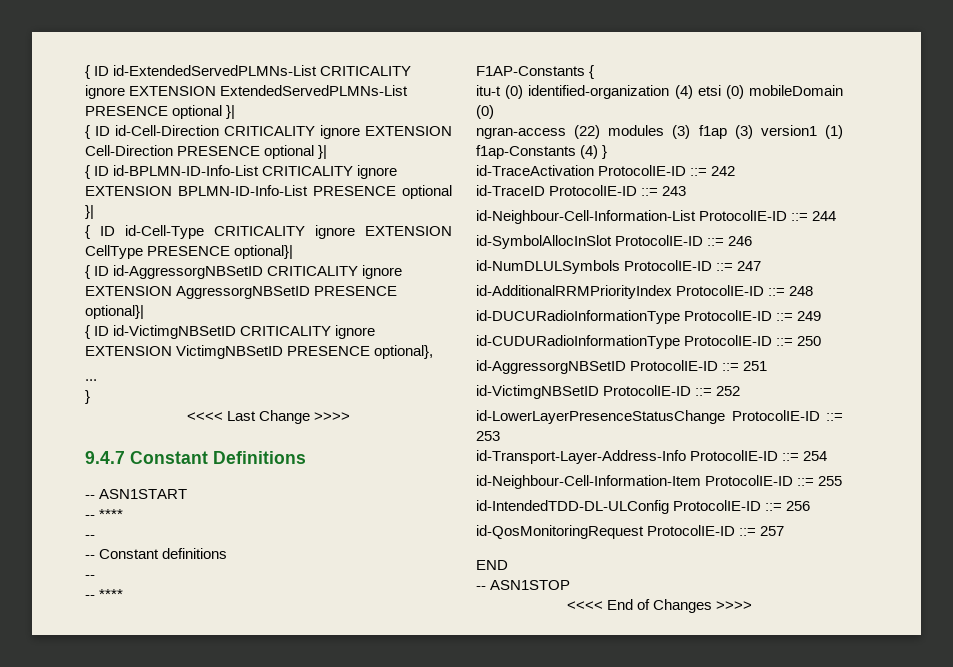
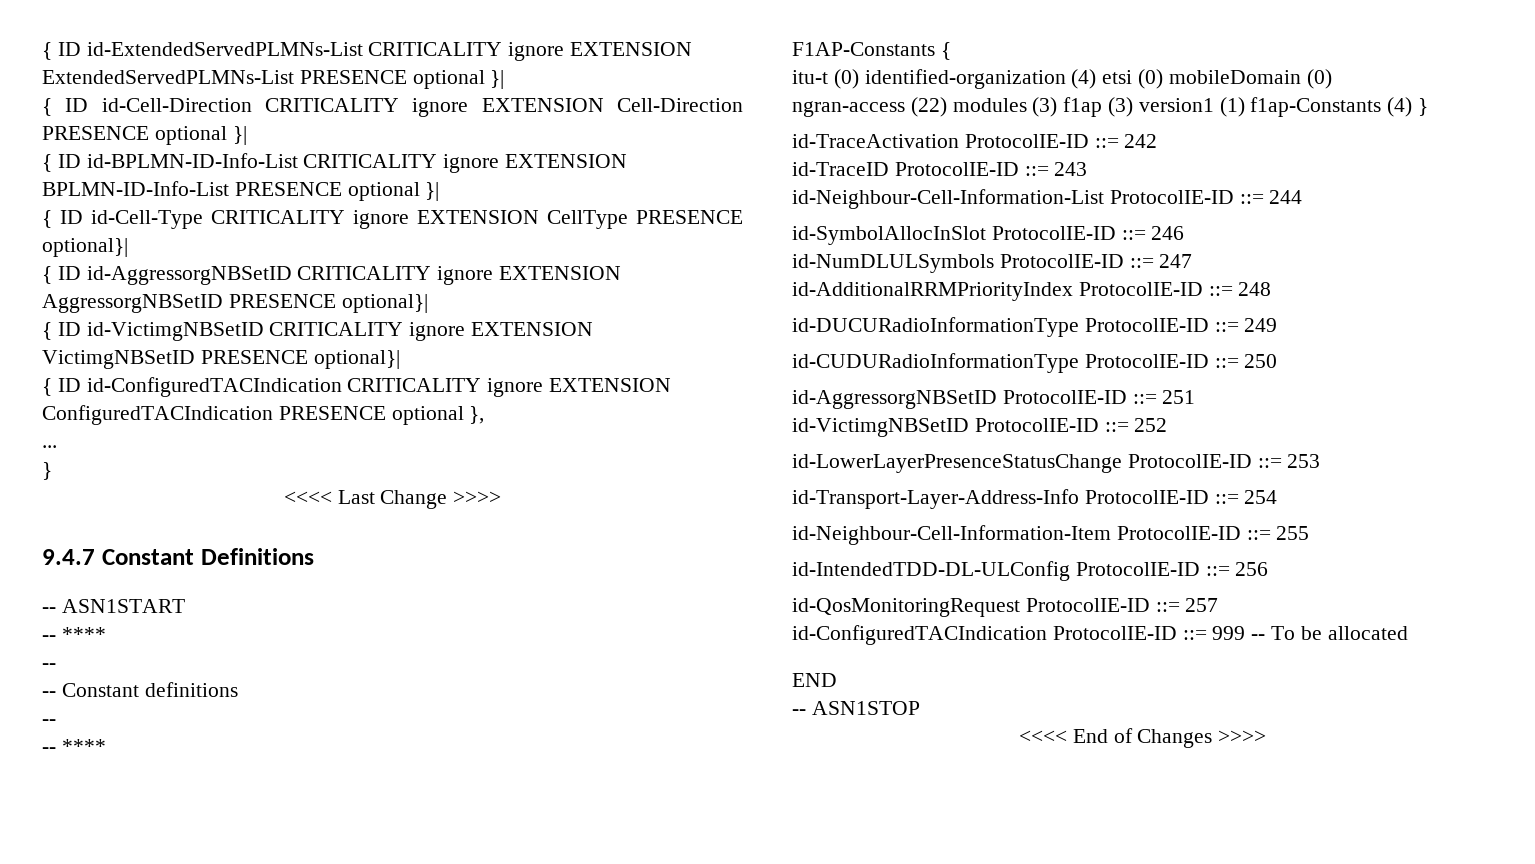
[374,345,434,359] optional}, -> [313,350,400,369] [42,377,672,397] [42,405,485,425] optional}| // { ID id-ConfiguredTACIndication CRITICALITY ignore EXTENSION ConfiguredTACIndication PRESENCE optional },
(785, 531) none -> [792,625,1408,645] // id-ConfiguredTACIndication ProtocolIE-ID ::= 999 -- To be allocated

